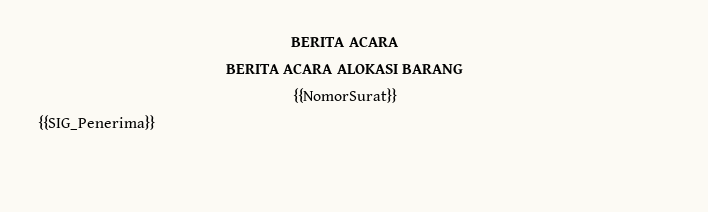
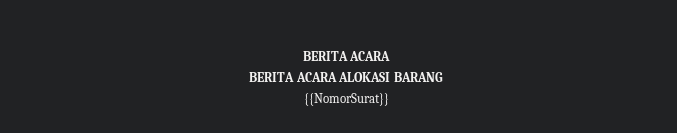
[38,115,155,130] // {{SIG_Penerima}} -> (389, 99) none

